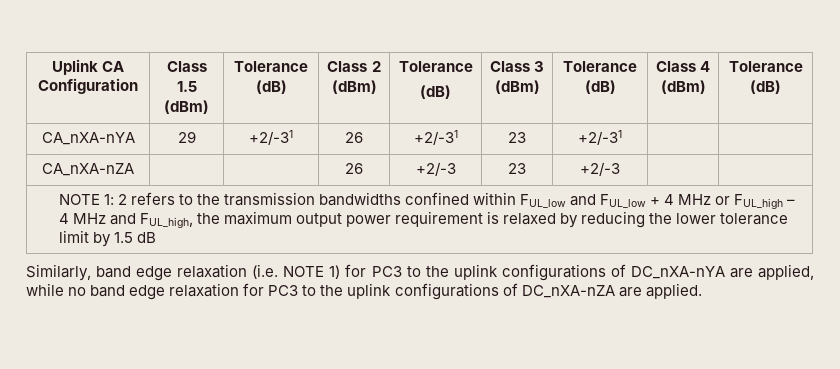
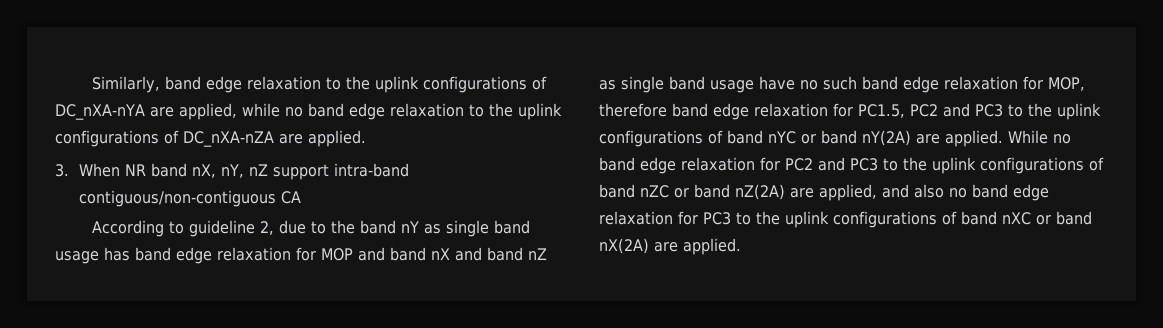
[51,59,125,75] [38,78,138,94] [166,61,207,72] [176,81,197,92] [164,100,209,114] [234,61,308,72] [255,80,287,94] [327,61,381,72] [331,80,377,94] [398,61,473,72] [420,85,451,99] [489,61,545,72] [494,80,540,94] [563,61,637,72] [584,80,616,94] [655,61,711,72] [660,80,706,94] [728,61,803,72] [750,80,781,94] [41,132,135,145] [177,131,196,143] [249,130,293,145] [345,132,363,143] [413,130,458,145] [508,132,526,143] [578,130,622,145] [42,163,134,176] [345,163,363,174] [415,162,456,176] [508,163,526,174] [580,162,620,176] [58,192,796,209] [58,211,789,228] [58,230,156,247] [26,264,402,281] Uplink CA Configuration | Class 1.5 (dBm) | Tolerance (dB) | Class 2 (dBm) | Tolerance // (dB) | Class 3 (dBm) | Tolerance (dB) | Class 4 (dBm) | Tolerance (dB) // CA_nXA-nYA | 29 | +2/-31 | 26 | +2/-31 | 23 | +2/-31 | | // CA_nXA-nZA | | | 26 | +2/-3 | 23 | +2/-3 | | // NOTE 1: 2 refers to the transmission bandwidths confined within FUL_low and FUL_low + 4 MHz or FUL_high – 4 MHz and FUL_high, the maximum output power requirement is relaxed by reducing the lower tolerance limit by 1.5 dB // Similarly, band edge relaxation (i.e. NOTE 1) for PC3 -> [91,76,321,93] Similarly, band edge relaxation
[243,283,299,296] for PC3 -> (464, 110) none
(702, 291) none -> [55,163,409,180] [78,190,301,207] [91,220,530,237] [55,247,547,264] [599,76,1085,93] [599,103,1101,120] [599,130,1071,147] [599,157,1104,174] [599,184,1049,201] [599,211,1092,228] [599,238,741,255] // 3. When NR band nX, nY, nZ support intra-band contiguous/non-contiguous CA // According to guideline 2, due to the band nY as single band usage has band edge relaxation for MOP and band nX and band nZ as single band usage have no such band edge relaxation for MOP, therefore band edge relaxation for PC1.5, PC2 and PC3 to the uplink configurations of band nYC or band nY(2A) are applied. While no band edge relaxation for PC2 and PC3 to the uplink configurations of band nZC or band nZ(2A) are applied, and also no band edge relaxation for PC3 to the uplink configurations of band nXC or band nX(2A) are applied.

